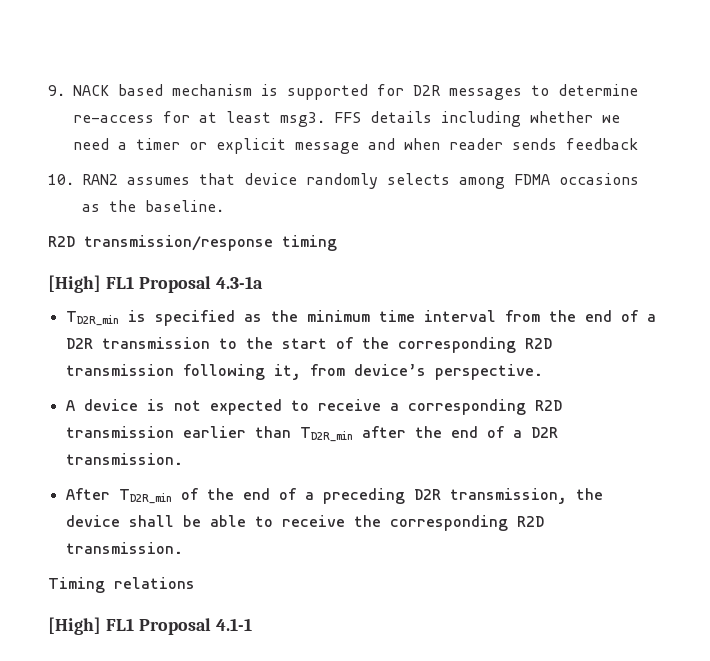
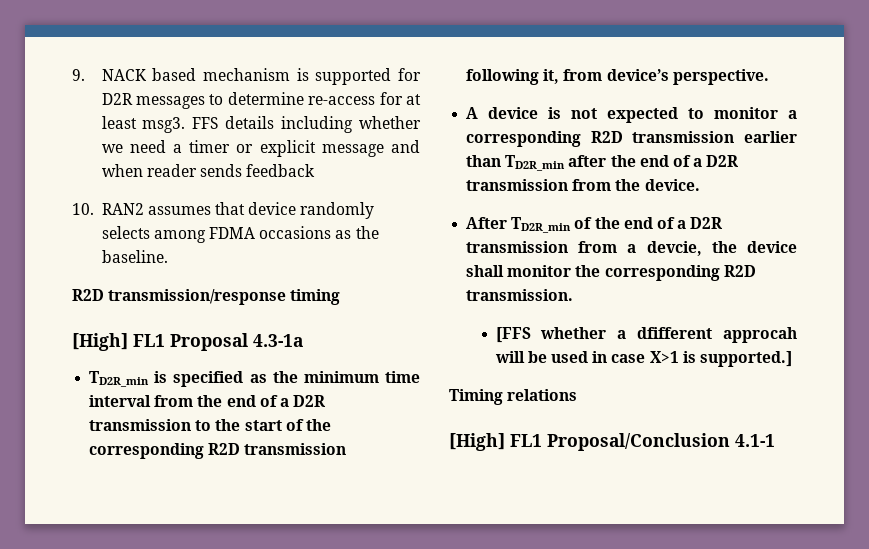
[317,399,381,411] receive -> [714,107,779,119] monitor
[65,453,183,465] transmission. -> [466,179,700,191] transmission from the device.
[322,488,603,504] [65,515,544,531] [65,542,183,554] preceding D2R transmission, the device shall be able to receive the corresponding R2D transmission. -> [690,217,724,229] [466,241,797,256] [466,265,756,281] [466,289,574,301] [495,327,797,343] [494,351,792,367] D2R transmission from a devcie, the device shall monitor the corresponding R2D transmission. // [FFS whether a dfifferent approcah will be used in case X>1 is supported.]
[138,618,211,635] Proposal -> [547,433,730,451] Proposal/Conclusion

